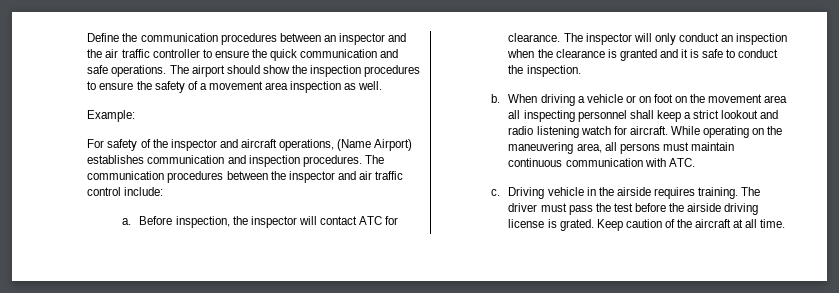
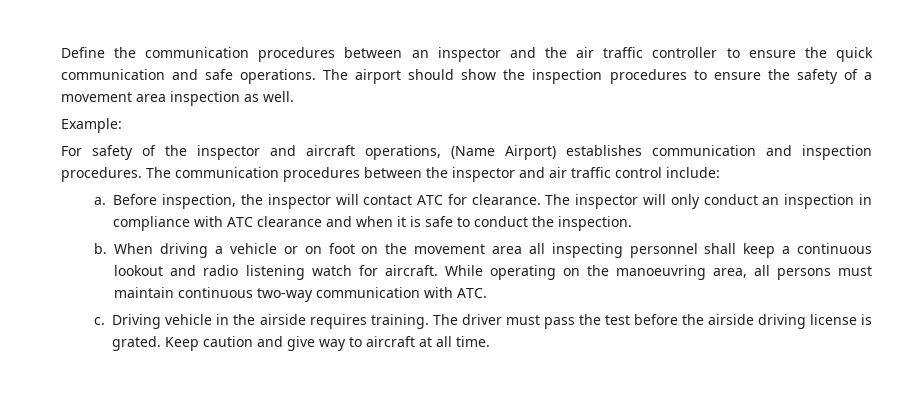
[507,49,678,61] when the clearance is granted and -> [859,194,873,205] [113,216,394,231] in compliance with ATC clearance and when
[693,110,720,119] strict -> [797,243,872,254] continuous
[508,142,574,154] maneuvering -> [615,265,706,280] manoeuvring
(563, 162) none -> [257,288,314,302] two-way
[664,219,693,228] of the -> [257,336,363,351] and give way to

